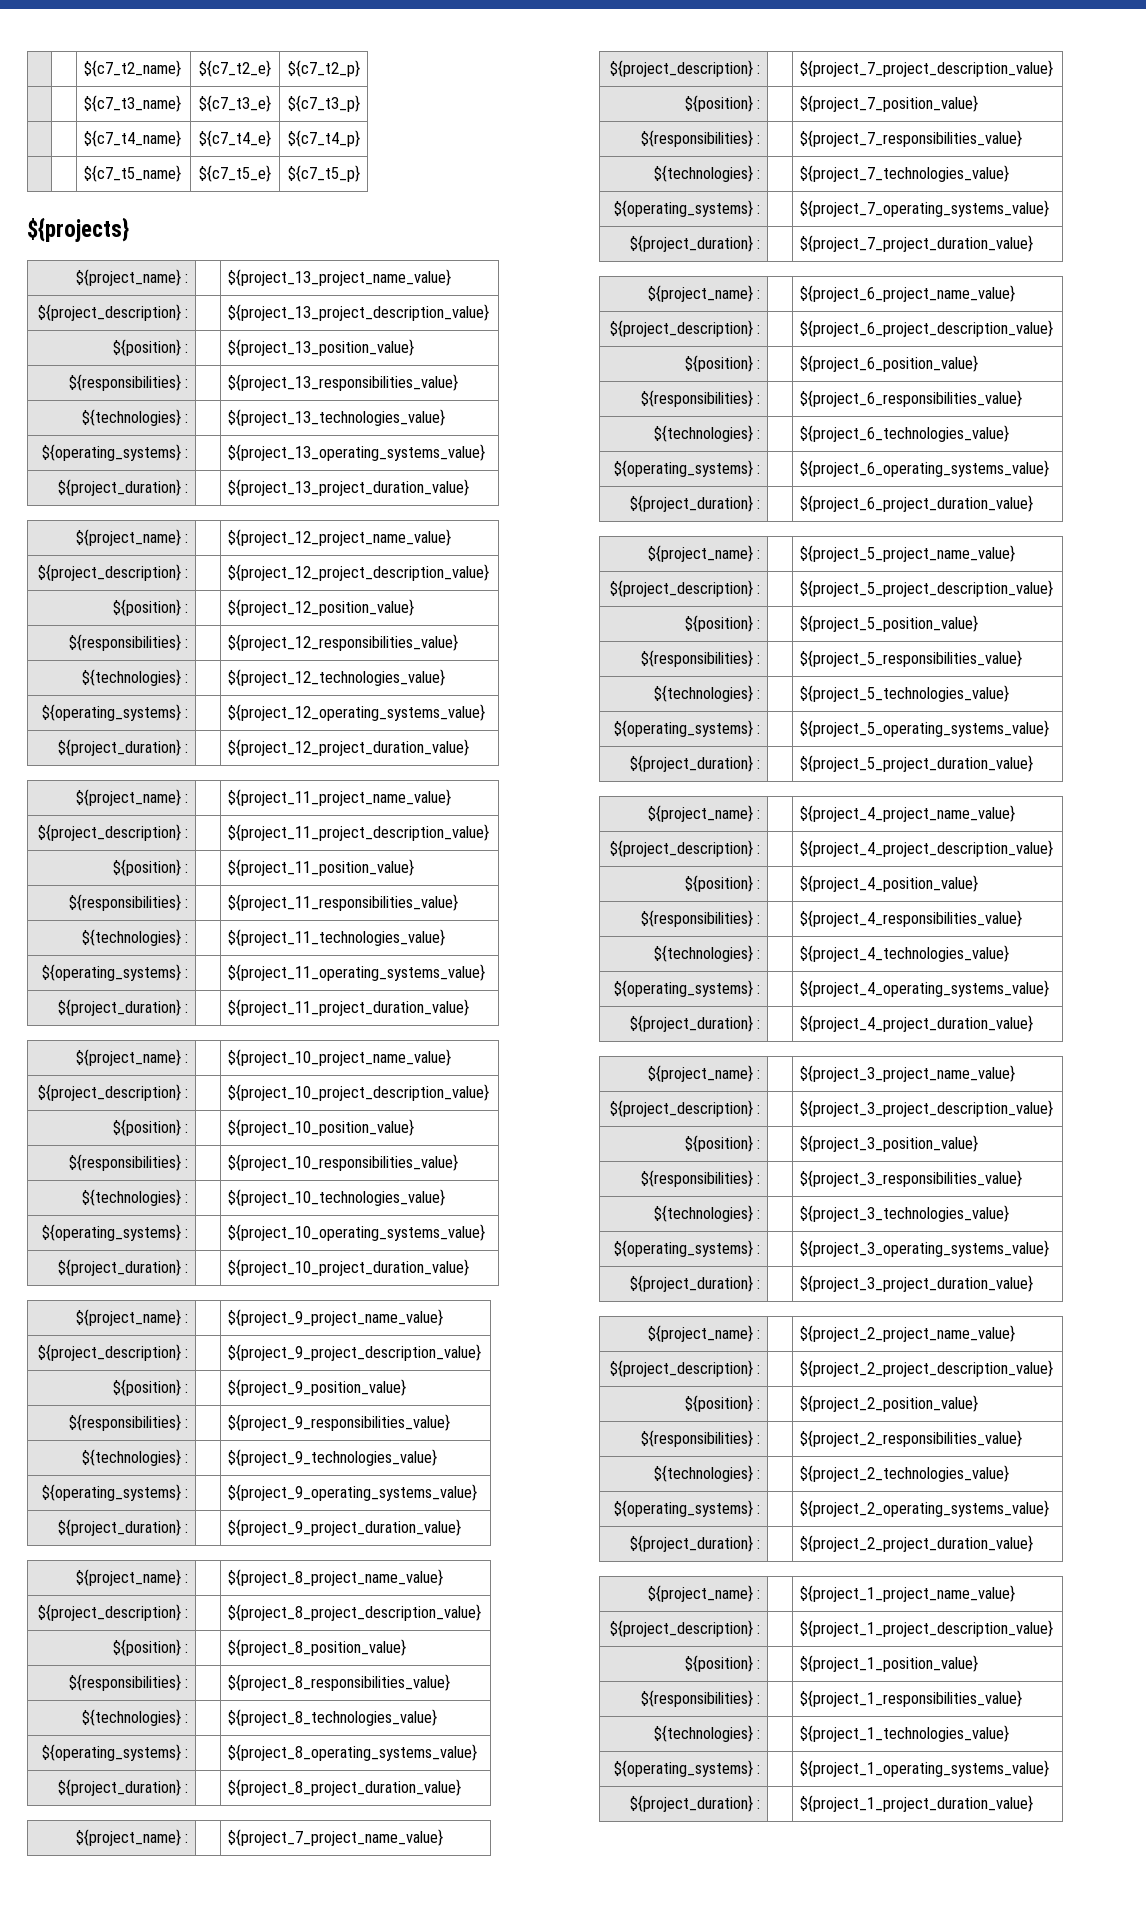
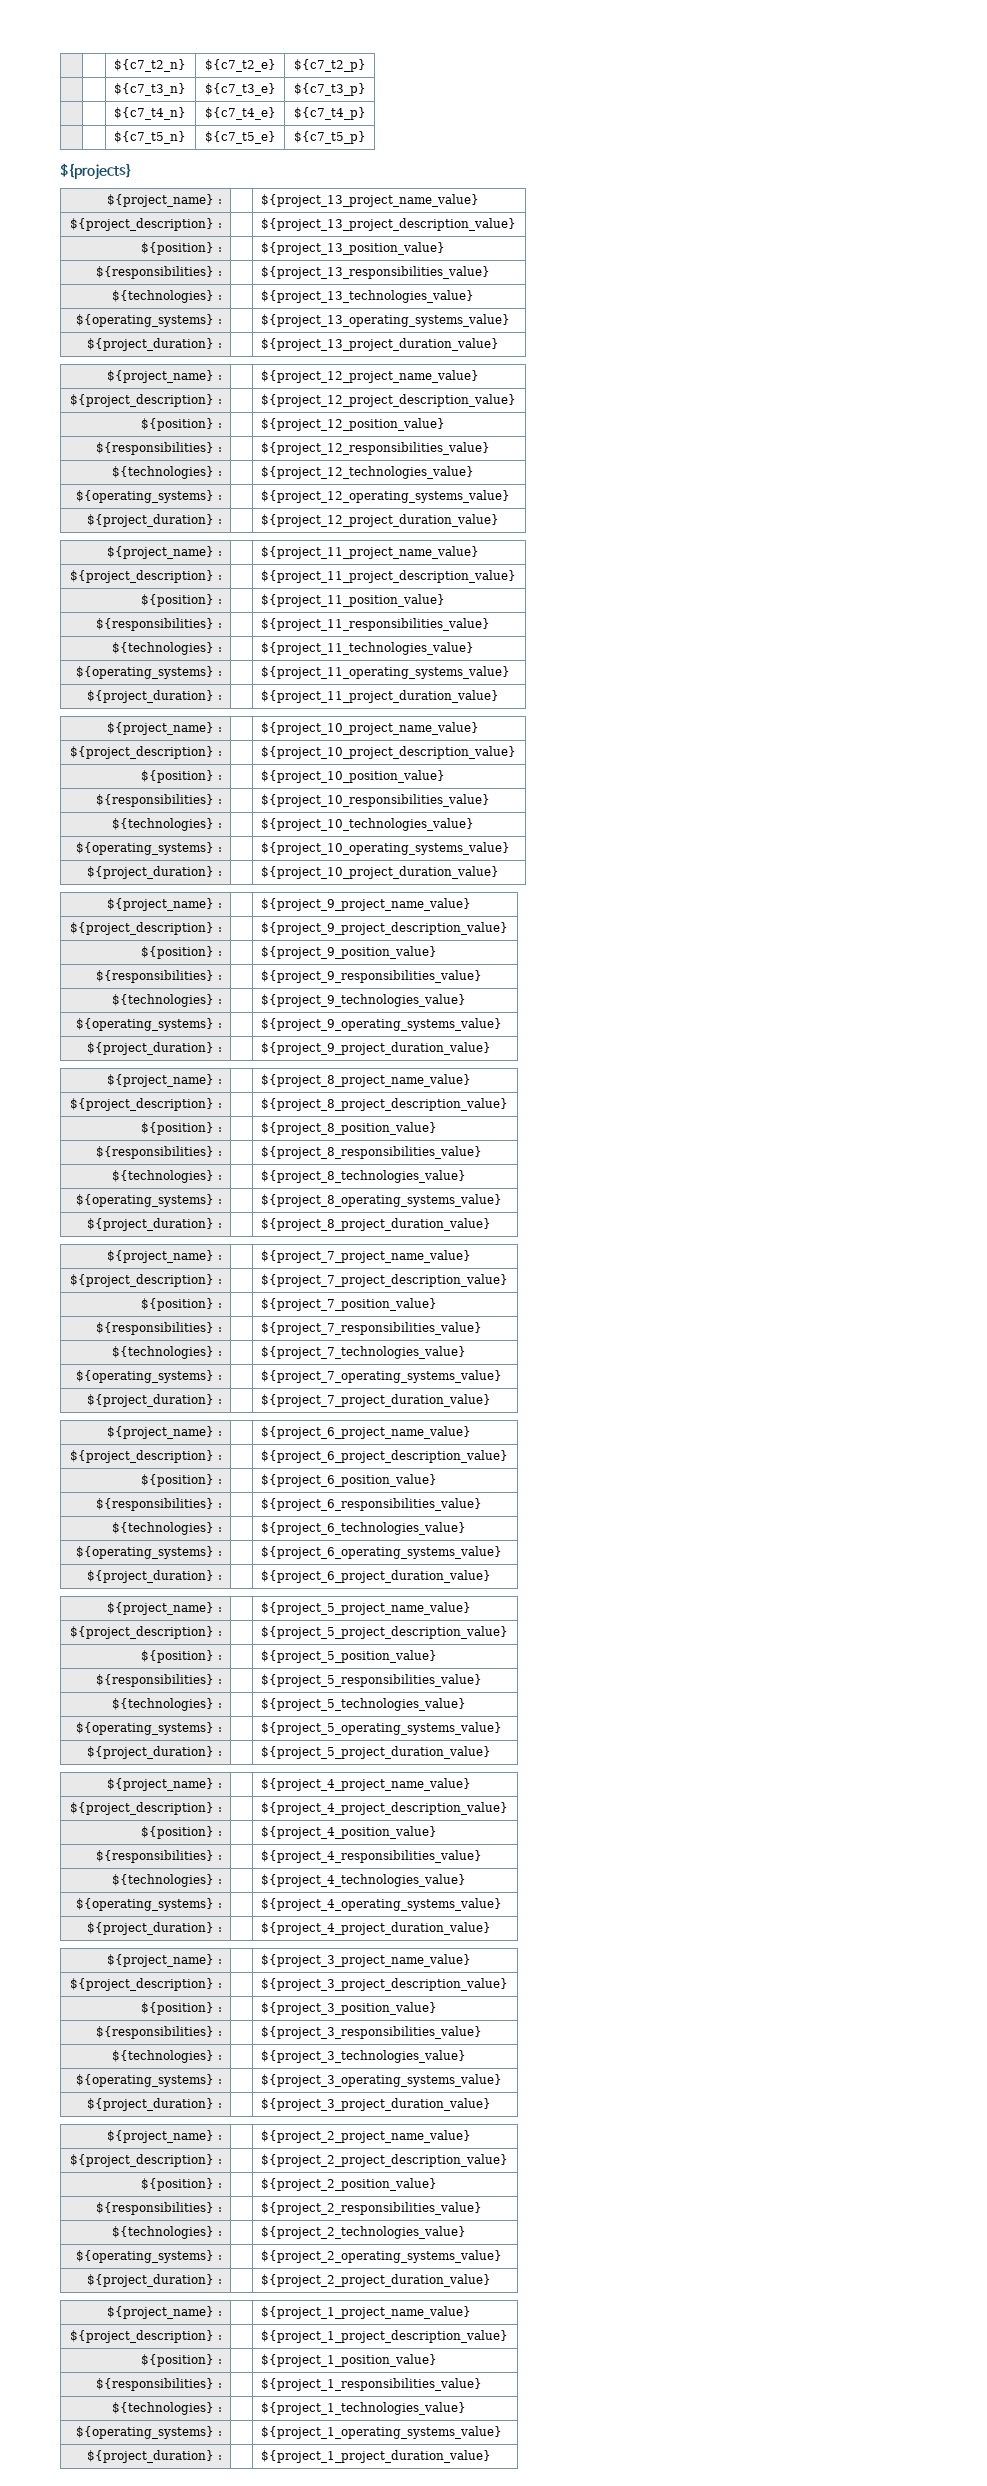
[83,60,181,77] | | ${c7_t2_name} -> [113,59,186,72] | | ${c7_t2_n}
[83,95,181,112] ${c7_t3_name} -> [113,83,186,96] ${c7_t3_n}
[83,130,181,147] ${c7_t4_name} -> [113,107,186,120] ${c7_t4_n}
[83,165,181,182] ${c7_t5_name} -> [113,131,186,144] ${c7_t5_n}

